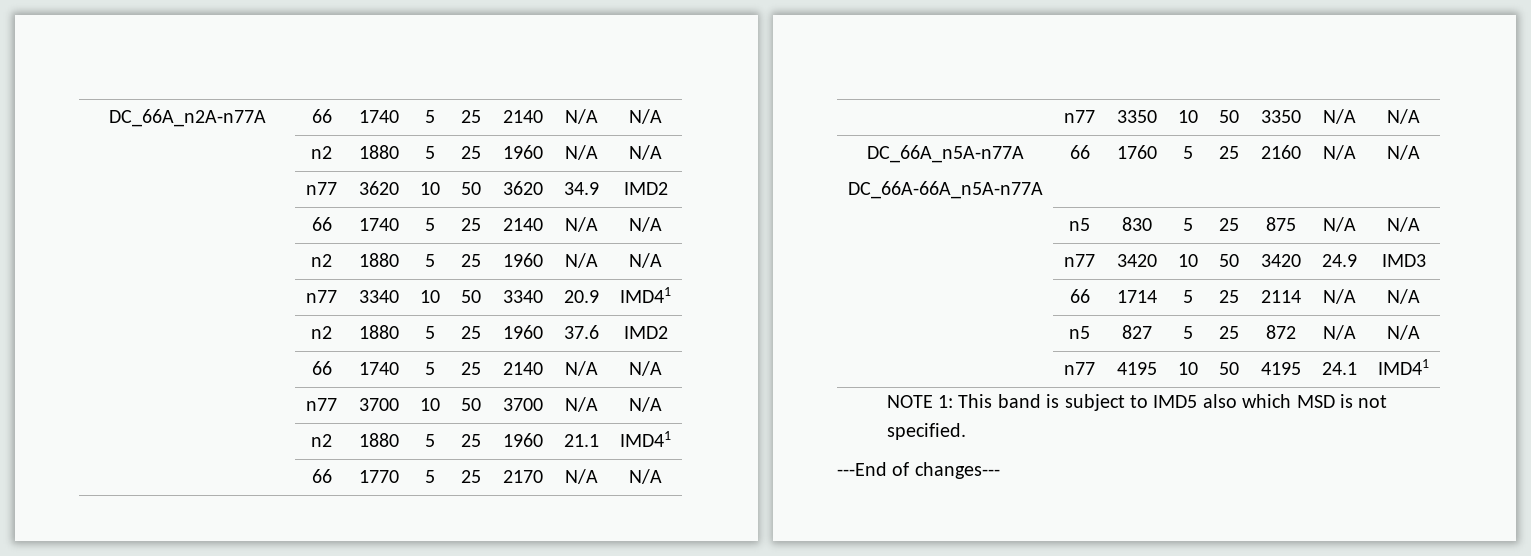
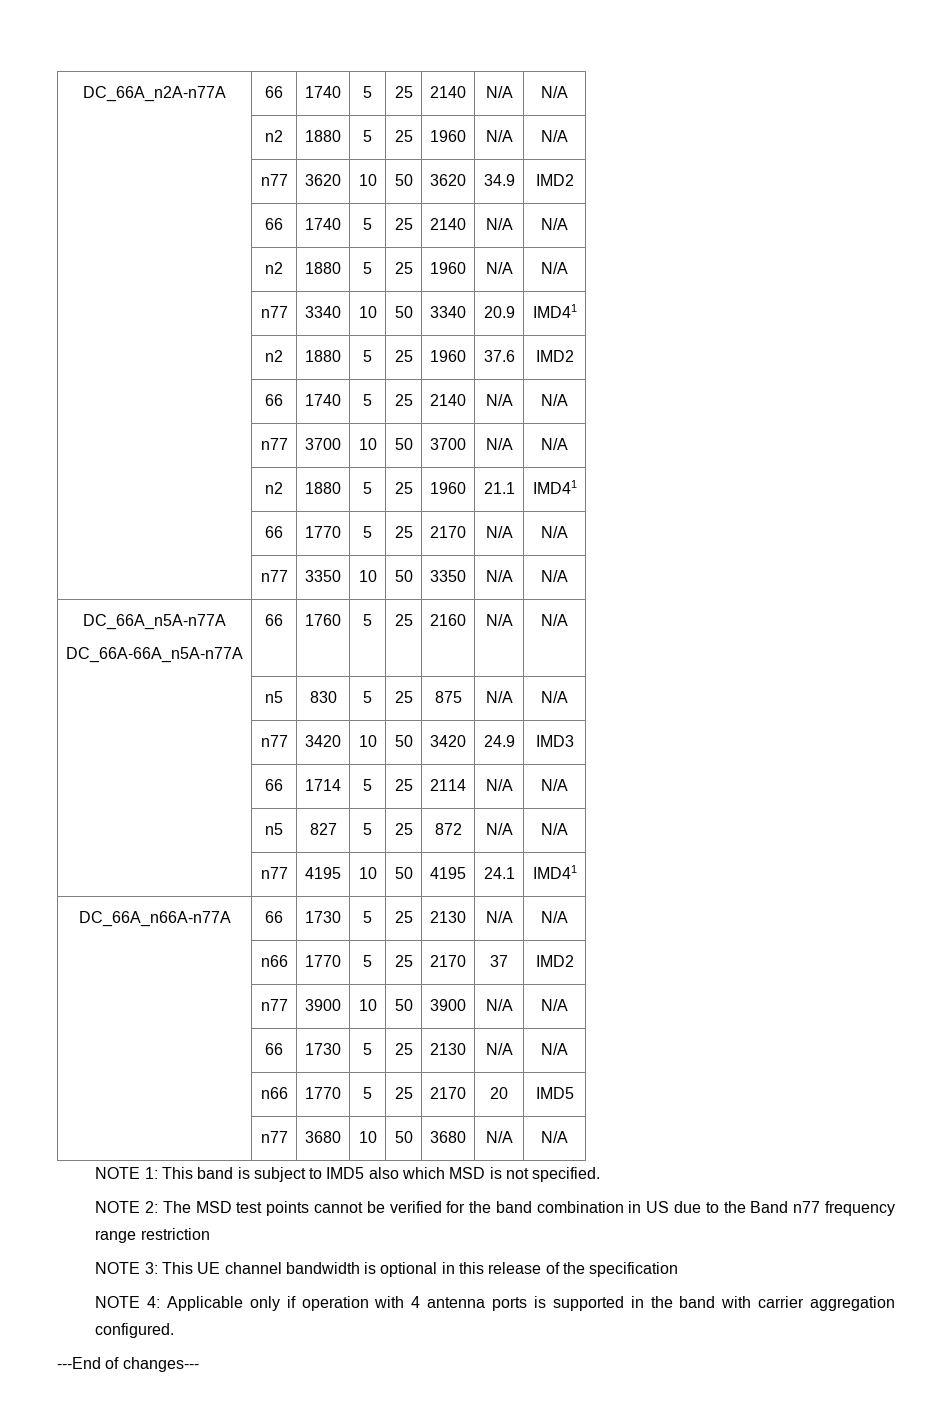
(1429, 367) none -> [78,911,231,927] [265,911,283,923] [305,911,341,923] [363,911,372,923] [394,911,413,923] [430,911,466,923] [485,911,513,923] [541,911,568,923] [260,955,288,967] [305,955,341,967] [363,955,372,967] [394,955,413,967] [430,955,466,967] [490,955,508,967] [535,955,574,967] [260,999,288,1011] [305,999,341,1011] [358,999,377,1011] [394,999,413,1011] [430,999,466,1011] [485,999,513,1011] [541,999,568,1011] [265,1043,283,1055] [305,1043,341,1055] [363,1043,372,1055] [394,1043,413,1055] [430,1043,466,1055] [485,1043,513,1055] [541,1043,568,1055] [260,1087,288,1099] [305,1087,341,1099] [363,1087,372,1099] [394,1087,413,1099] [430,1087,466,1099] [490,1087,508,1099] [535,1087,574,1099] [260,1131,288,1143] [305,1131,341,1143] [358,1131,377,1143] [394,1131,413,1143] [430,1131,466,1143] [485,1131,513,1143] [541,1131,568,1143] // DC_66A_n66A-n77A | 66 | 1730 | 5 | 25 | 2130 | N/A | N/A // | n66 | 1770 | 5 | 25 | 2170 | 37 | IMD2 // | n77 | 3900 | 10 | 50 | 3900 | N/A | N/A // | 66 | 1730 | 5 | 25 | 2130 | N/A | N/A // | n66 | 1770 | 5 | 25 | 2170 | 20 | IMD5 // | n77 | 3680 | 10 | 50 | 3680 | N/A | N/A
(966, 431) none -> [95,1201,895,1216] [95,1228,210,1243] [95,1262,679,1277] [95,1296,895,1311] [95,1323,175,1338] // NOTE 2: The MSD test points cannot be verified for the band combination in US due to the Band n77 frequency range restriction // NOTE 3: This UE channel bandwidth is optional in this release of the specification // NOTE 4: Applicable only if operation with 4 antenna ports is supported in the band with carrier aggregation configured.

